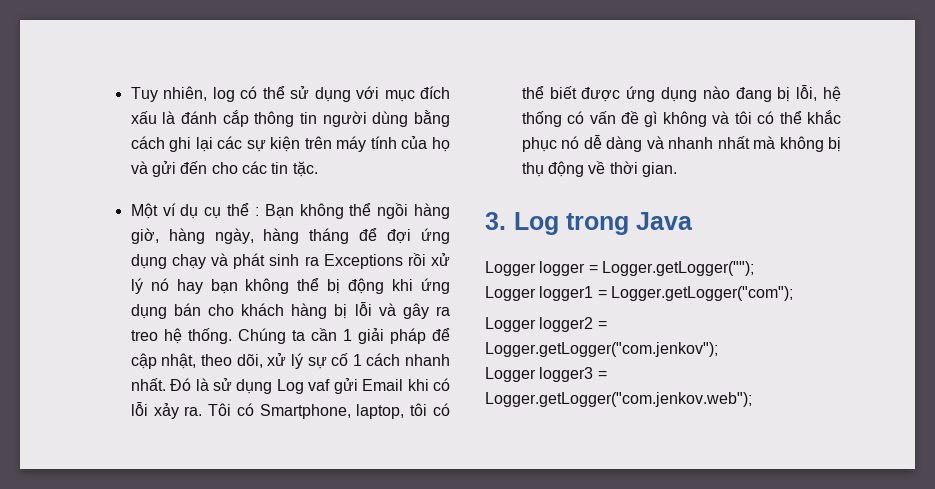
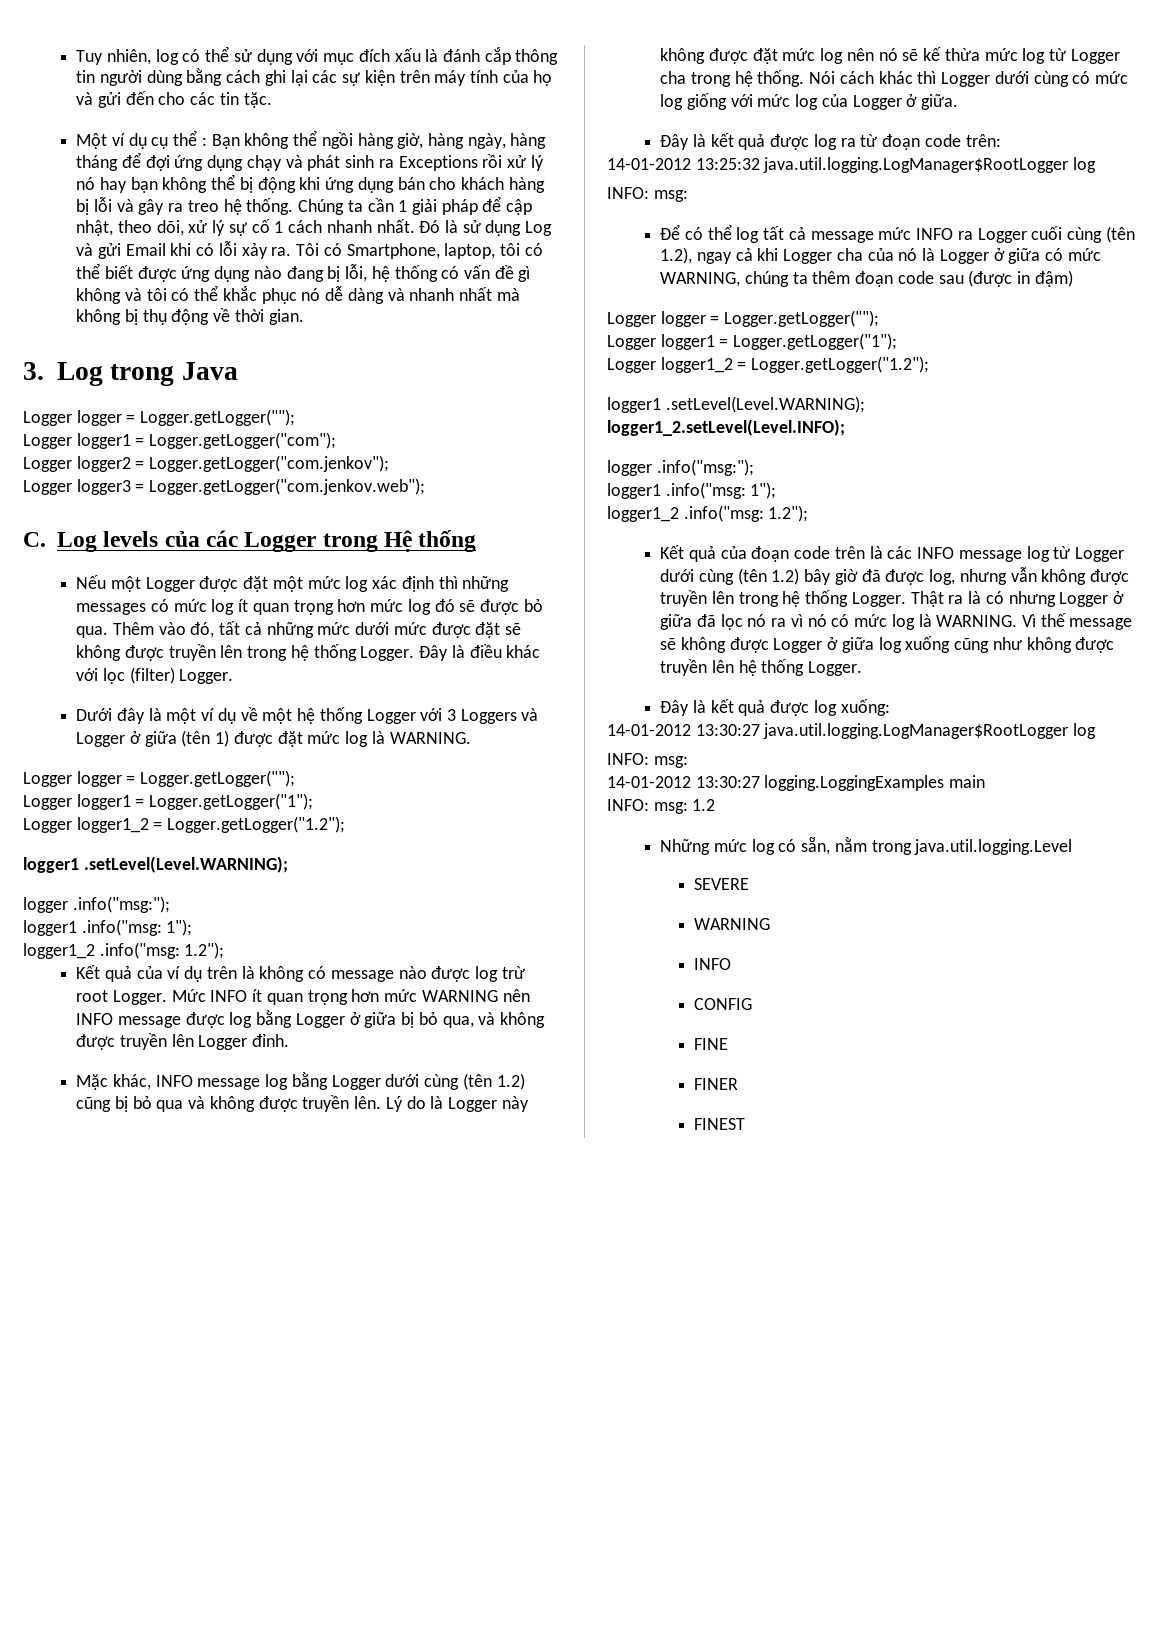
[308,379,331,391] vaf -> [76,243,94,256] và
(752, 399) none -> [23,530,477,552] [76,575,510,592] [76,599,543,615] [76,621,522,638] [76,644,541,661] [76,667,234,684] [76,707,539,724] [76,730,471,747] [23,770,296,787] [23,793,314,810] [23,816,346,833] [23,856,288,873] [23,896,170,913] [23,919,193,936] [23,942,225,959] [76,965,525,982] [76,989,530,1005] [76,1010,546,1028] [76,1033,290,1050] [76,1072,525,1090] [76,1095,529,1112] [660,47,1120,64] [660,70,1129,87] [660,93,959,110] [660,133,1001,150] [607,157,1097,173] [607,187,688,202] [660,224,1135,243] [660,247,1101,264] [660,270,1073,287] [607,310,880,327] [607,333,898,350] [607,356,930,373] [607,396,865,413] [607,419,845,436] [607,459,754,476] [607,482,777,499] [607,505,809,522] [660,545,1125,562] [660,567,1130,585] [660,590,1125,607] [660,613,1133,630] [660,636,1115,653] [660,659,863,676] [660,699,890,716] [607,723,1097,739] [607,753,688,768] [607,775,986,791] [607,799,716,814] [660,836,1073,855] [694,878,750,890] [694,918,771,930] [694,958,732,970] [694,998,753,1010] [694,1038,729,1050] [694,1078,739,1090] [694,1118,746,1130] // C. Log levels của các Logger trong Hệ thống // Nếu một Logger được đặt một mức log xác định thì những messages có mức log ít quan trọng hơn mức log đó sẽ được bỏ qua. Thêm vào đó, tất cả những mức dưới mức được đặt sẽ không được truyền lên trong hệ thống Logger. Đây là điều khác với lọc (filter) Logger. // Dưới đây là một ví dụ về một hệ thống Logger với 3 Loggers và Logger ở giữa (tên 1) được đặt mức log là WARNING. // Logger logger = Logger.getLogger(""); // Logger logger1 = Logger.getLogger("1"); // Logger logger1_2 = Logger.getLogger("1.2"); // logger1 .setLevel(Level.WARNING); // logger .info("msg:"); // logger1 .info("msg: 1"); // logger1_2 .info("msg: 1.2"); // Kết quả của ví dụ trên là không có message nào được log trừ root Logger. Mức INFO ít quan trọng hơn mức WARNING nên INFO message được log bằng Logger ở giữa bị bỏ qua, và không được truyền lên Logger đỉnh. // Mặc khác, INFO message log bằng Logger dưới cùng (tên 1.2) cũng bị bỏ qua và không được truyền lên. Lý do là Logger này không được đặt mức log nên nó sẽ kế thừa mức log từ Logger cha trong hệ thống. Nói cách khác thì Logger dưới cùng có mức log giống với mức log của Logger ở giữa. // Đây là kết quả được log ra từ đoạn code trên: // 14-01-2012 13:25:32 java.util.logging.LogManager$RootLogger log // INFO: msg: // Để có thể log tất cả message mức INFO ra Logger cuối cùng (tên 1.2), ngay cả khi Logger cha của nó là Logger ở giữa có mức WARNING, chúng ta thêm đoạn code sau (được in đậm) // Logger logger = Logger.getLogger(""); // Logger logger1 = Logger.getLogger("1"); // Logger logger1_2 = Logger.getLogger("1.2"); // logger1 .setLevel(Level.WARNING); // logger1_2.setLevel(Level.INFO); // logger .info("msg:"); // logger1 .info("msg: 1"); // logger1_2 .info("msg: 1.2"); // Kết quả của đoạn code trên là các INFO message log từ Logger dưới cùng (tên 1.2) bây giờ đã được log, nhưng vẫn không được truyền lên trong hệ thống Logger. Thật ra là có nhưng Logger ở giữa đã lọc nó ra vì nó có mức log là WARNING. Vì thế message sẽ không được Logger ở giữa log xuống cũng như không được truyền lên hệ thống Logger. // Đây là kết quả được log xuống: // 14-01-2012 13:30:27 java.util.logging.LogManager$RootLogger log // INFO: msg: // 14-01-2012 13:30:27 logging.LoggingExamples main // INFO: msg: 1.2 // Những mức log có sẵn, nằm trong java.util.logging.Level // SEVERE // WARNING // INFO // CONFIG // FINE // FINER // FINEST

